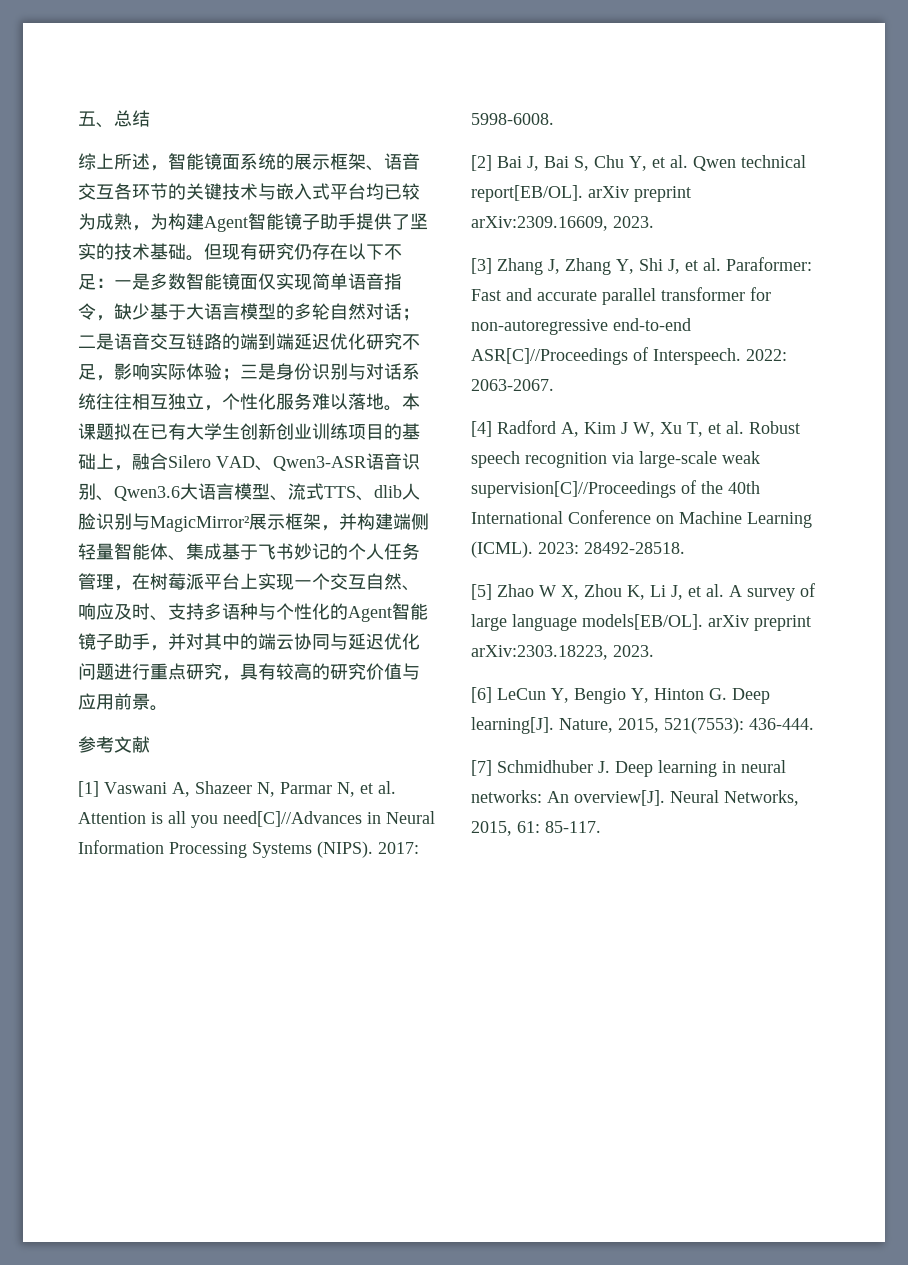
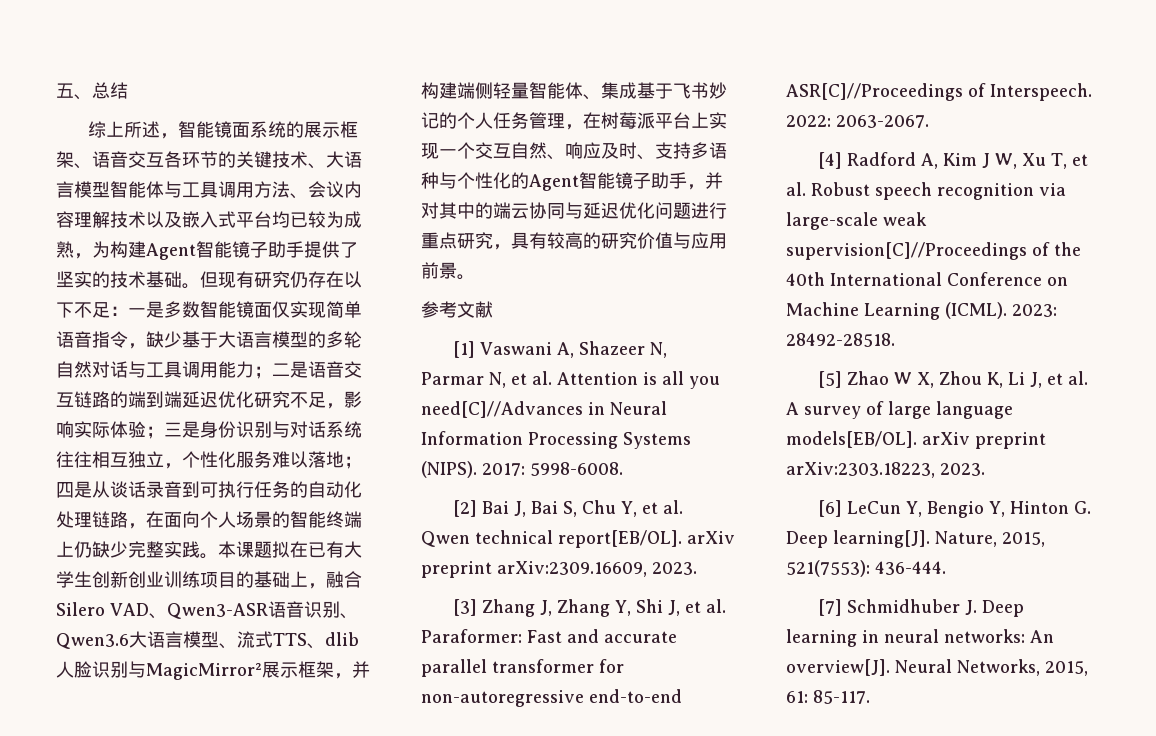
[258,183,276,200] 与 -> [308,151,362,169] [56,181,362,199] [56,211,182,228] 、大语言模型智能体与工具调用方法、会议内容理解技术以及
(402, 311) none -> [128,361,254,378] 与工具调用能力
(384, 401) none -> [344,456,362,469] [56,481,362,498] [56,511,362,529] [56,541,200,558] ；四是从谈话录音到可执行任务的自动化处理链路，在面向个人场景的智能终端上仍缺少完整实践

